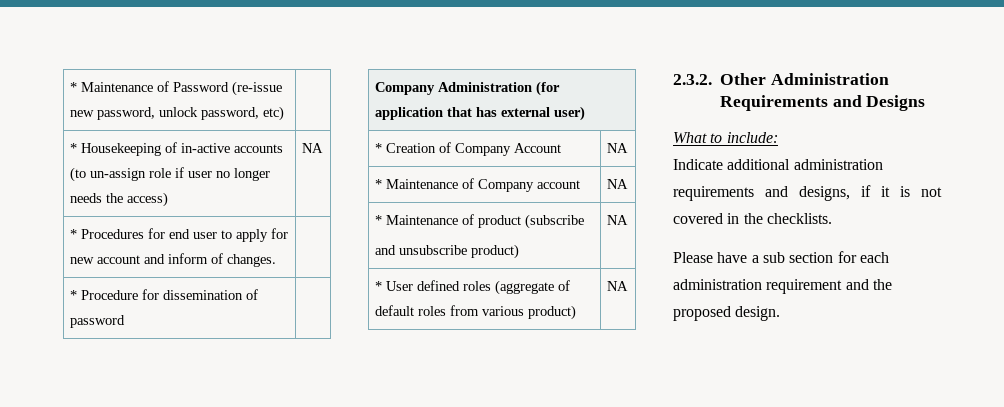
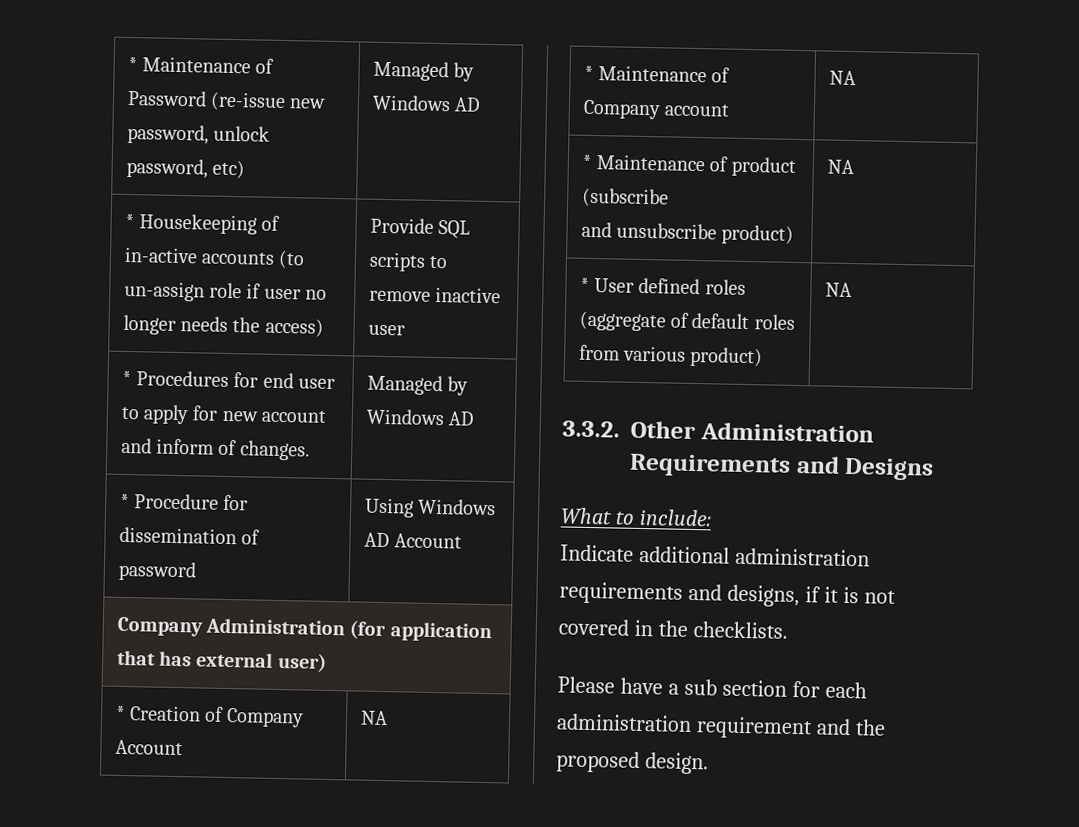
(284, 113) none -> [372,60,474,82] [371,94,481,112] Managed by Windows AD
[301,143,323,153] NA -> [369,217,470,239] [368,251,448,272] [368,286,501,304] [367,324,405,336] Provide SQL scripts to remove inactive user
(276, 260) none -> [366,374,468,396] [365,408,475,426] Managed by Windows AD
(125, 321) none -> [363,497,496,518] [363,532,462,549] Using Windows AD Account
[673,74,712,85] 2.3.2. -> [562,420,620,438] 3.3.2.

